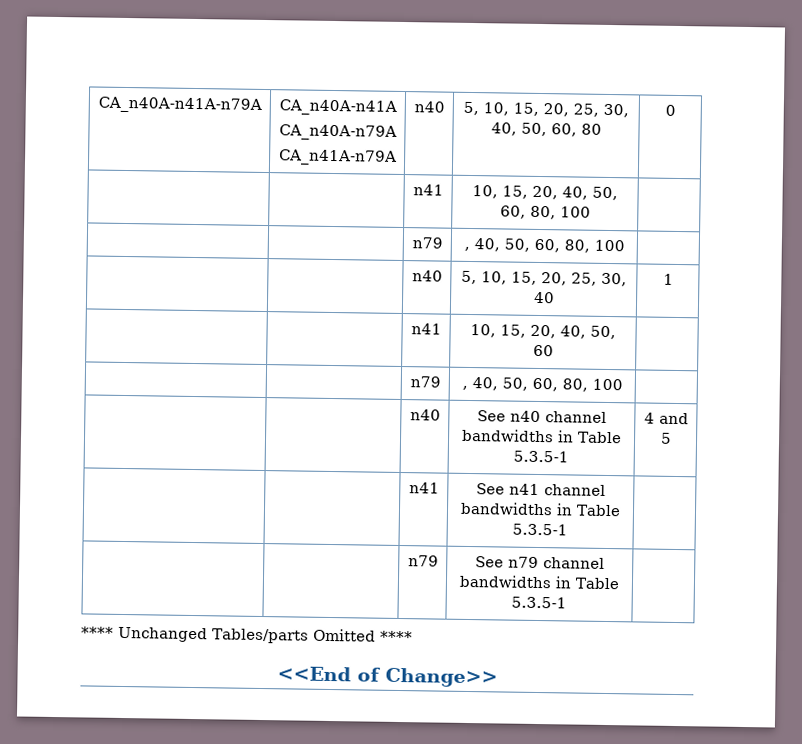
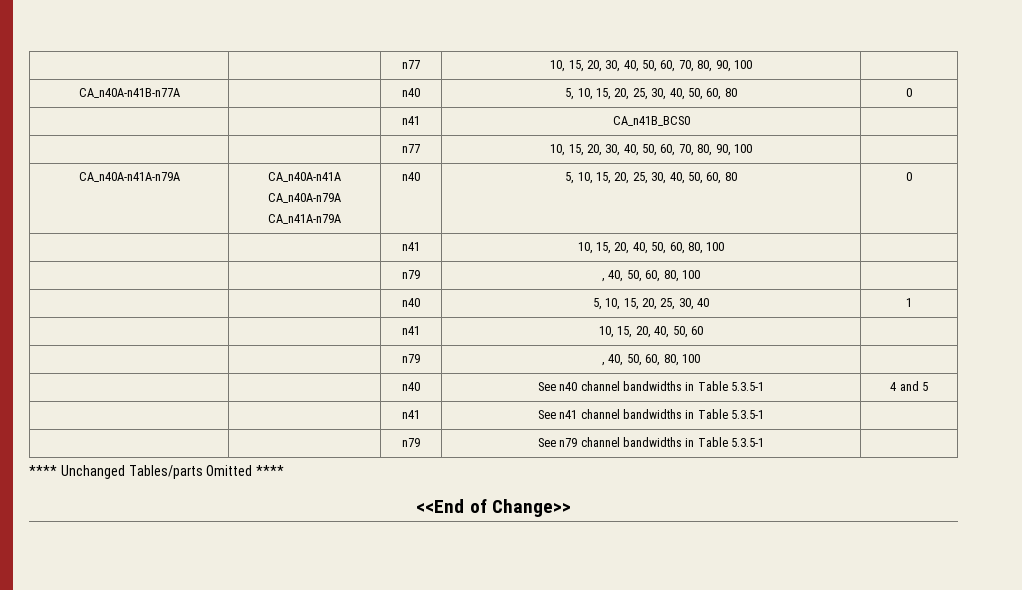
(97, 105) none -> [402,60,420,69] [550,60,752,72] [78,88,180,98] [402,88,420,97] [565,88,737,100] [906,88,912,97] [402,116,420,125] [612,116,690,126] [402,144,420,153] [550,144,752,156] | | n77 | 10, 15, 20, 30, 40, 50, 60, 70, 80, 90, 100 | // CA_n40A-n41B-n77A | | n40 | 5, 10, 15, 20, 25, 30, 40, 50, 60, 80 | 0 // | | n41 | CA_n41B_BCS0 | // | | n77 | 10, 15, 20, 30, 40, 50, 60, 70, 80, 90, 100 | //

